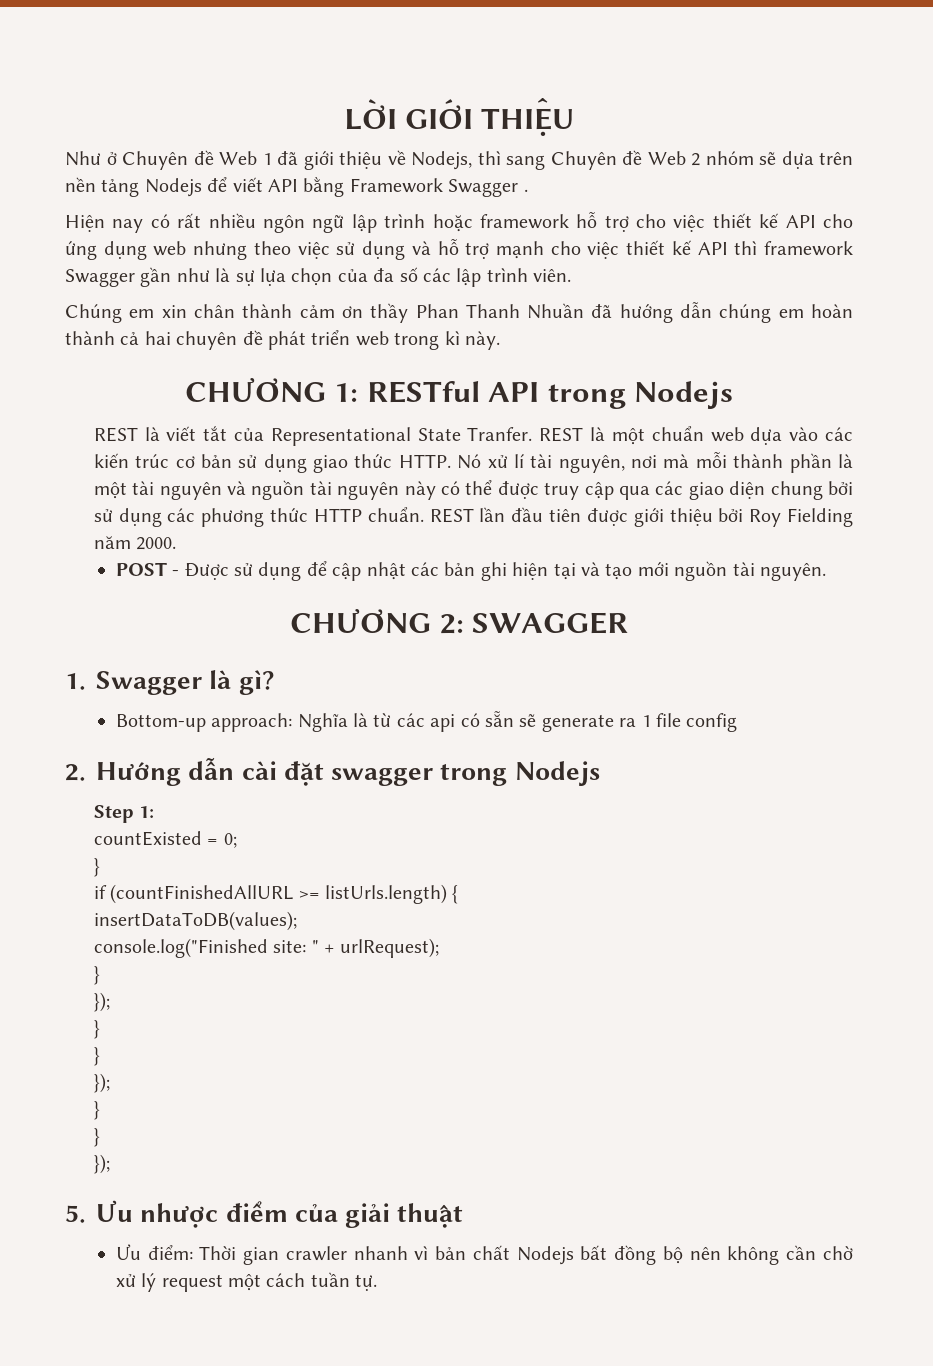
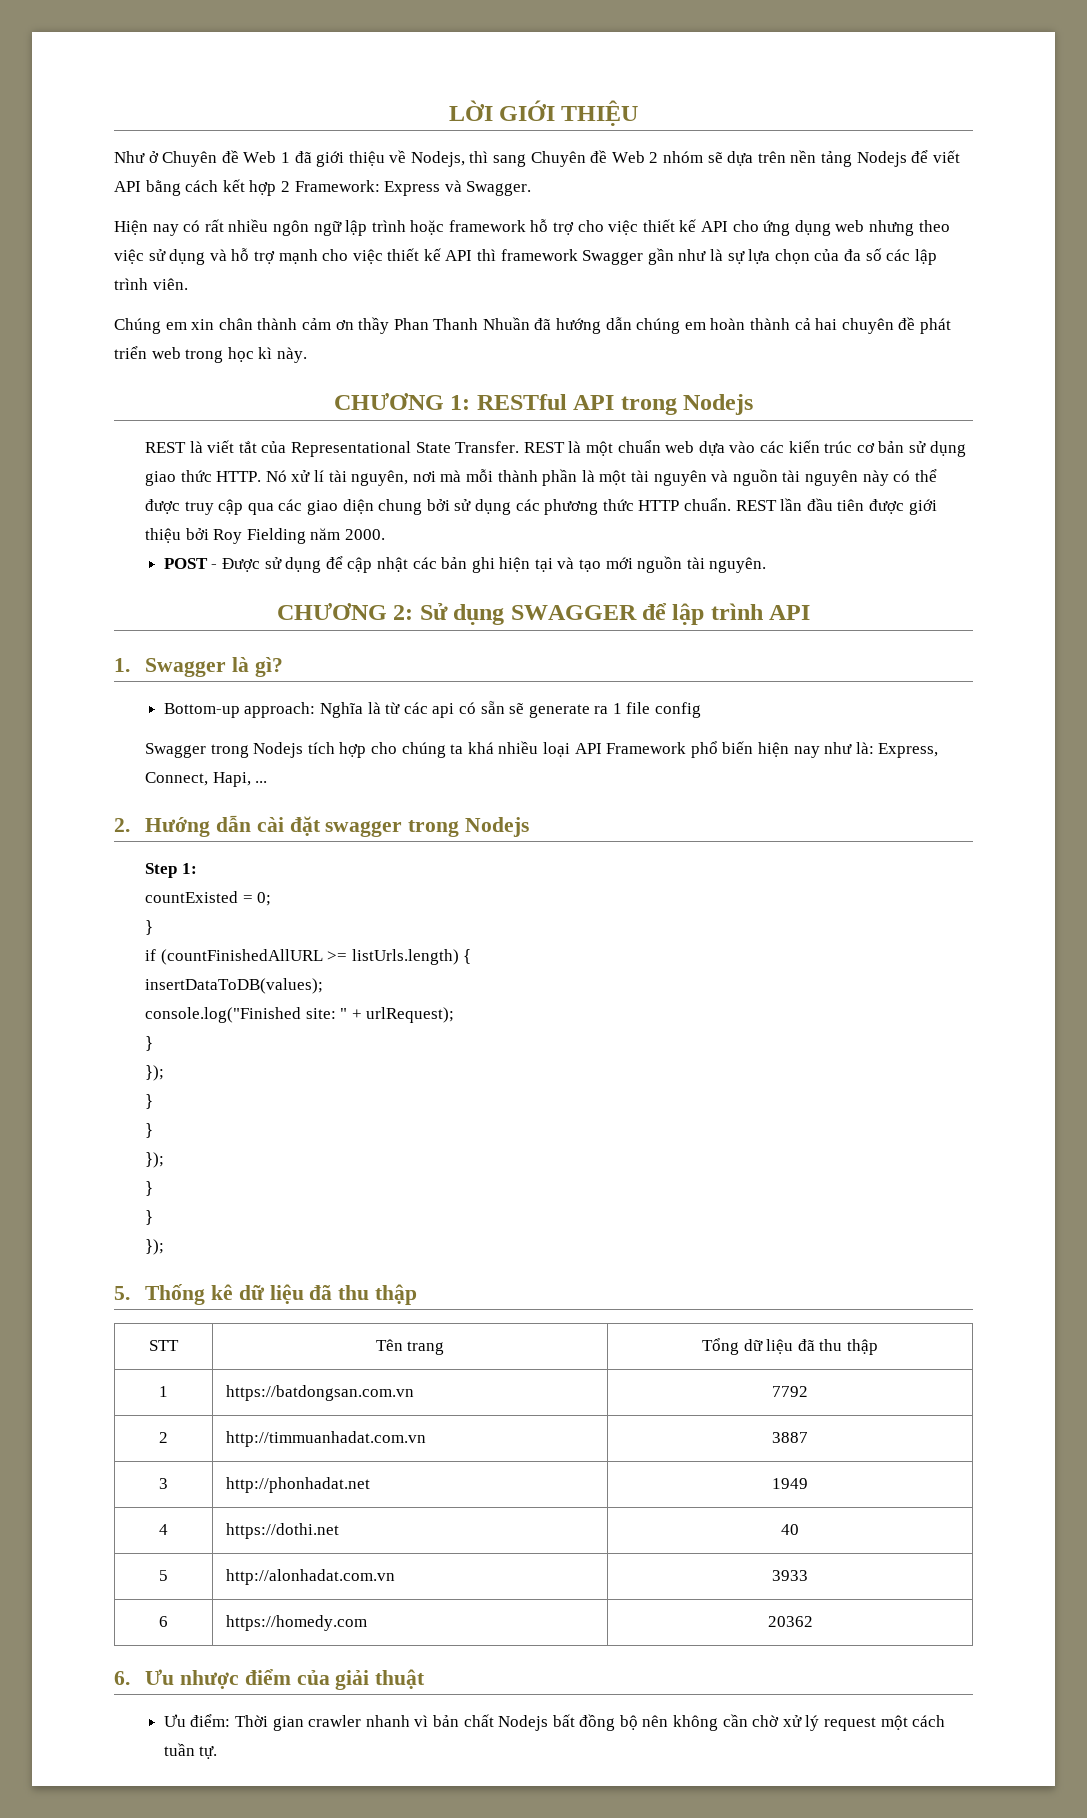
[349,178,528,197] Framework Swagger . -> [185,179,532,196] cách kết hợp 2 Framework: Express và Swagger.
(440, 341) none -> [227,347,254,362] học
[467,427,533,441] Tranfer. -> [455,441,520,453] Transfer.
(464, 624) none -> [419,603,505,625] Sử dụng
(628, 623) none -> [641,603,811,625] để lập trình API
(738, 722) none -> [145,741,939,758] [145,772,268,787] // Swagger trong Nodejs tích hợp cho chúng ta khá nhiều loại API Framework phổ biến hiện nay như là: Express, Connect, Hapi, ...
(86, 1214) none -> [145,1284,417,1305] [149,1340,179,1351] [375,1339,445,1355] [702,1338,878,1355] [159,1386,168,1397] [225,1385,414,1401] [772,1386,808,1397] [159,1432,168,1443] [225,1431,426,1447] [772,1432,808,1443] [159,1478,168,1489] [225,1477,370,1493] [772,1478,808,1489] [159,1524,168,1535] [225,1523,339,1539] [781,1524,799,1535] [159,1570,168,1581] [225,1569,395,1585] [772,1570,808,1581] [159,1616,168,1627] [225,1615,367,1631] [767,1616,813,1627] [114,1671,130,1685] Thống kê dữ liệu đã thu thập // STT | Tên trang | Tổng dữ liệu đã thu thập // 1 | https://batdongsan.com.vn | 7792 // 2 | http://timmuanhadat.com.vn | 3887 // 3 | http://phonhadat.net | 1949 // 4 | https://dothi.net | 40 // 5 | http://alonhadat.com.vn | 3933 // 6 | https://homedy.com | 20362 // 6.

